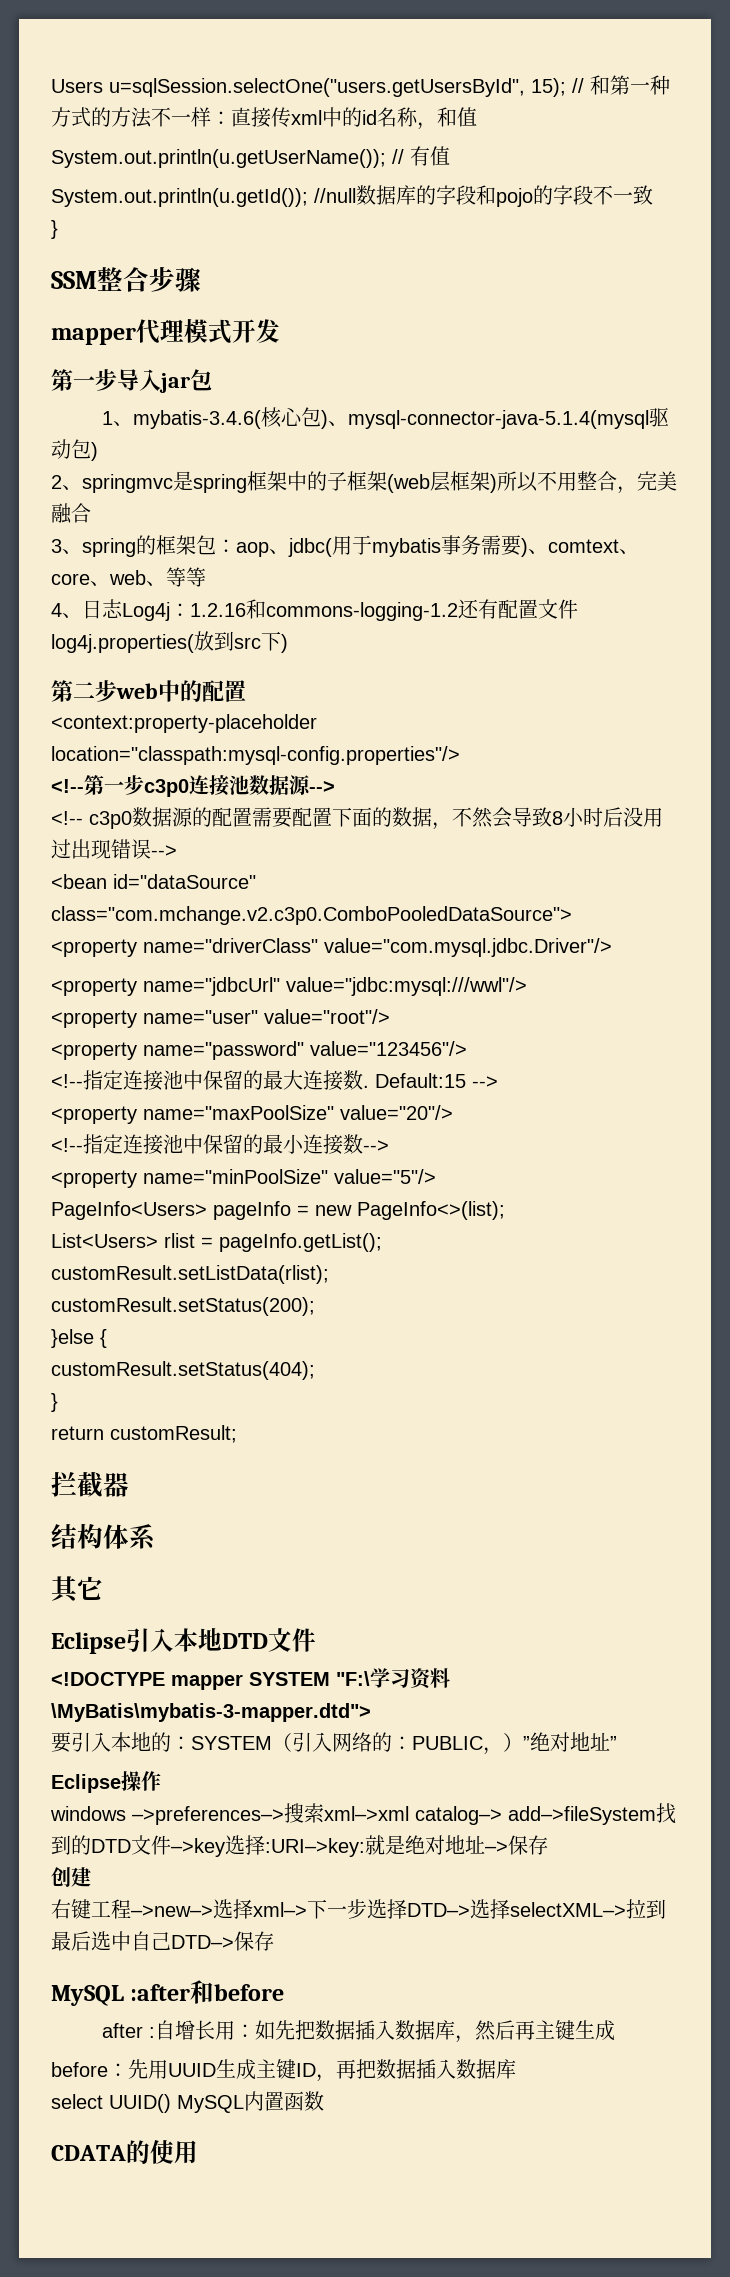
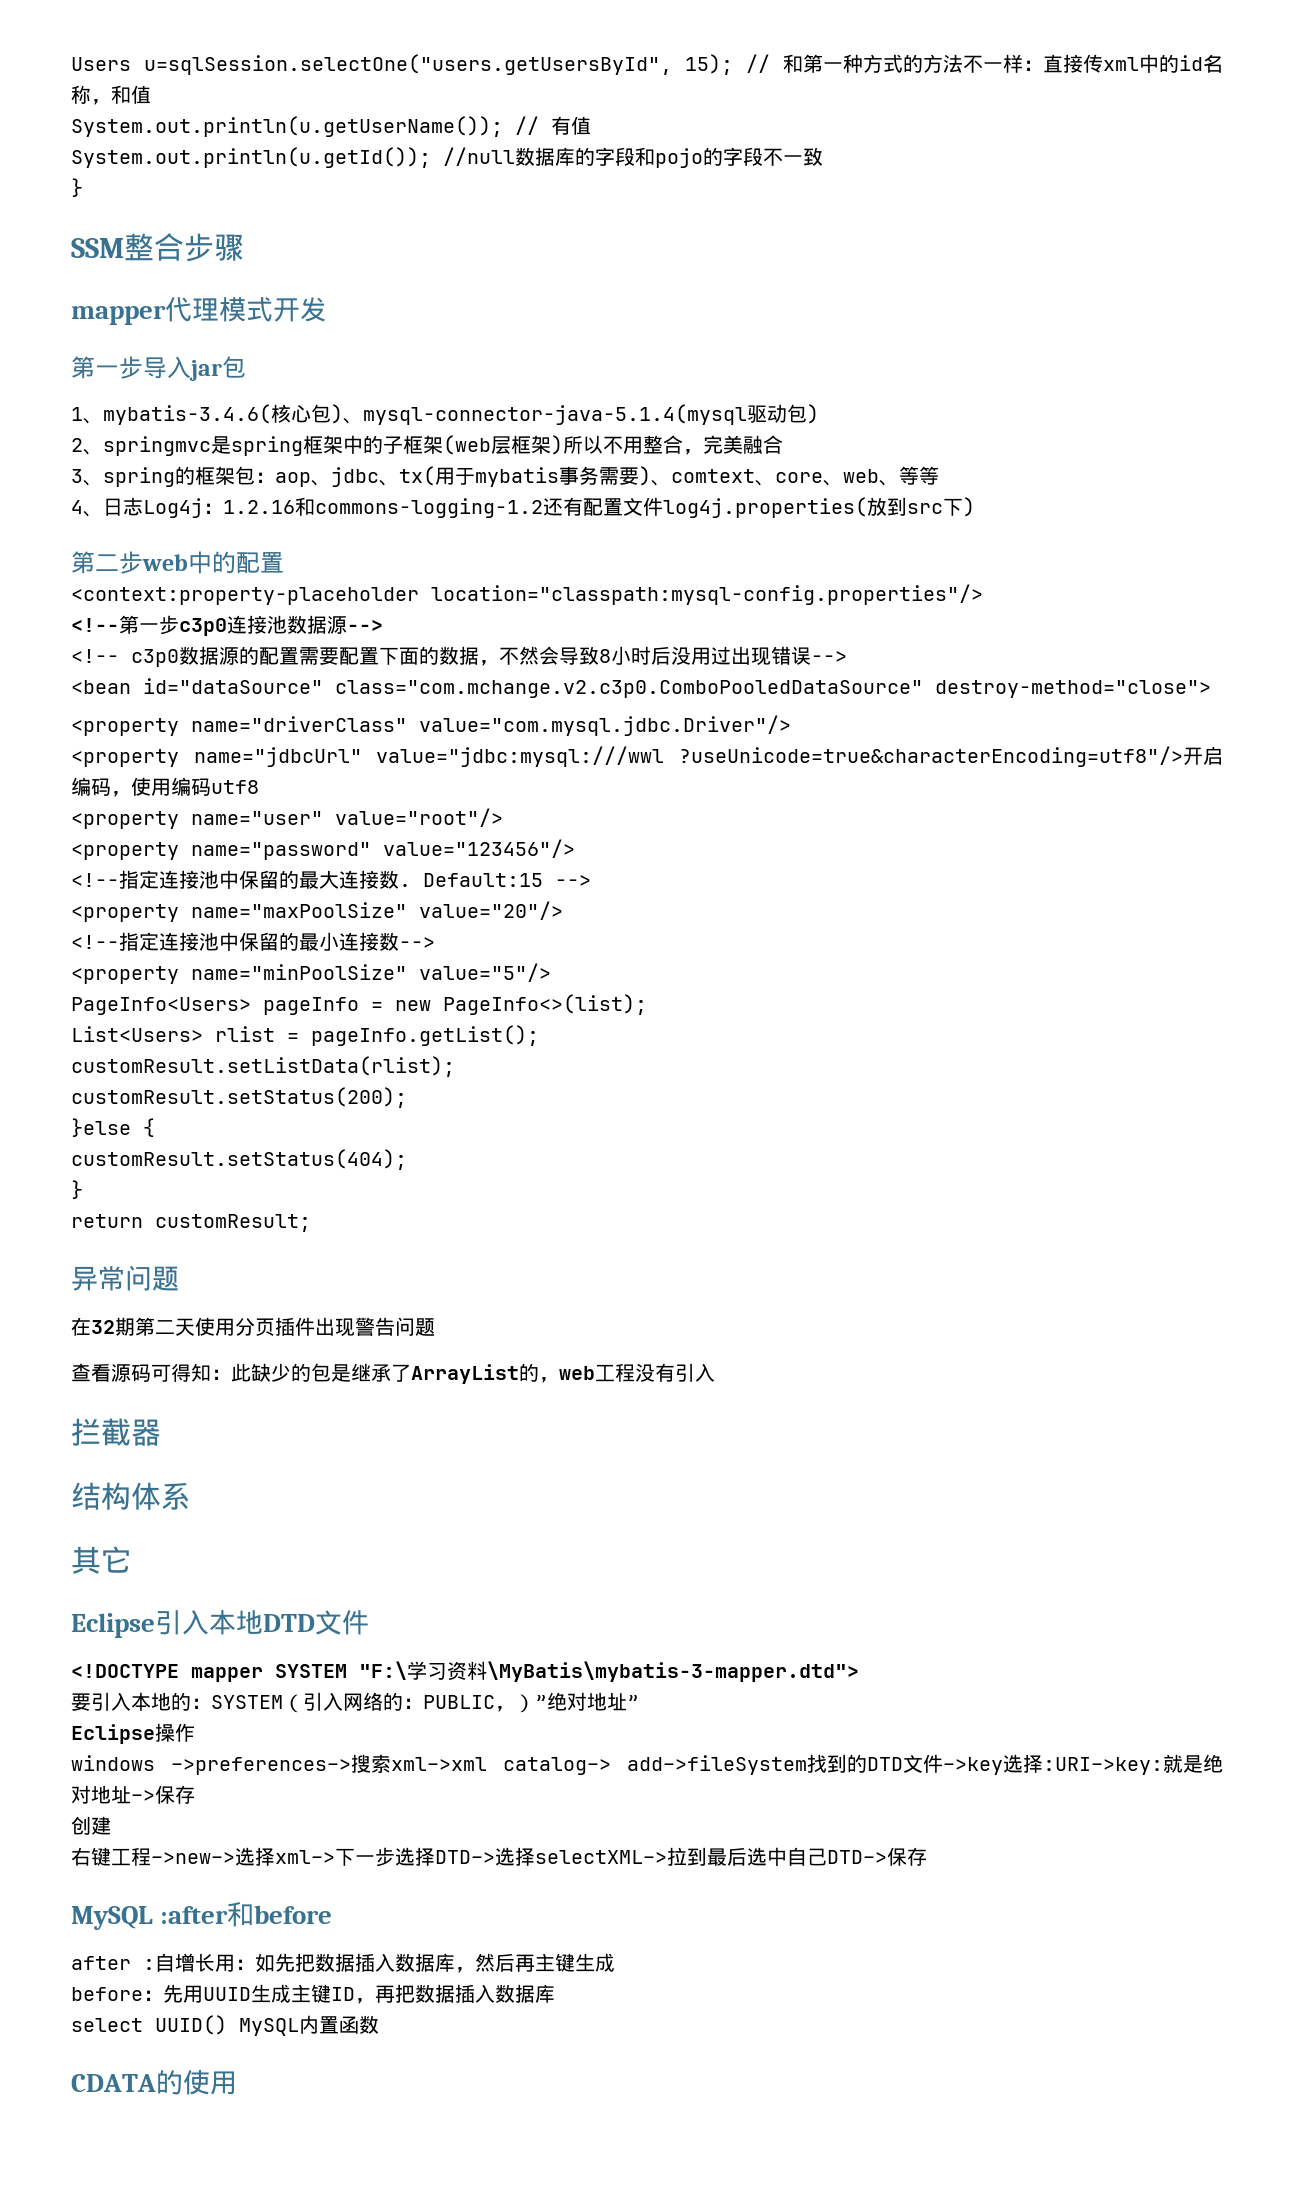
[288,538,332,557] jdbc( -> [331,466,435,487] jdbc、tx(
[51,906,572,925] class="com.mchange.v2.c3p0.ComboPooledDataSource"> -> [335,680,1211,698] class="com.mchange.v2.c3p0.ComboPooledDataSource" destroy-method="close">
[286,977,527,996] value="jdbc:mysql:///wwl"/> -> [376,746,1223,767] [71,777,259,797] value="jdbc:mysql:///wwl ?useUnicode=true&characterEncoding=utf8"/>开启编码，使用编码utf8
(237, 1434) none -> [71,1265,179,1291] [71,1317,435,1337] [71,1363,715,1384] // 异常问题 // 在32期第二天使用分页插件出现警告问题 // 查看源码可得知：此缺少的包是继承了ArrayList的，web工程没有引入

